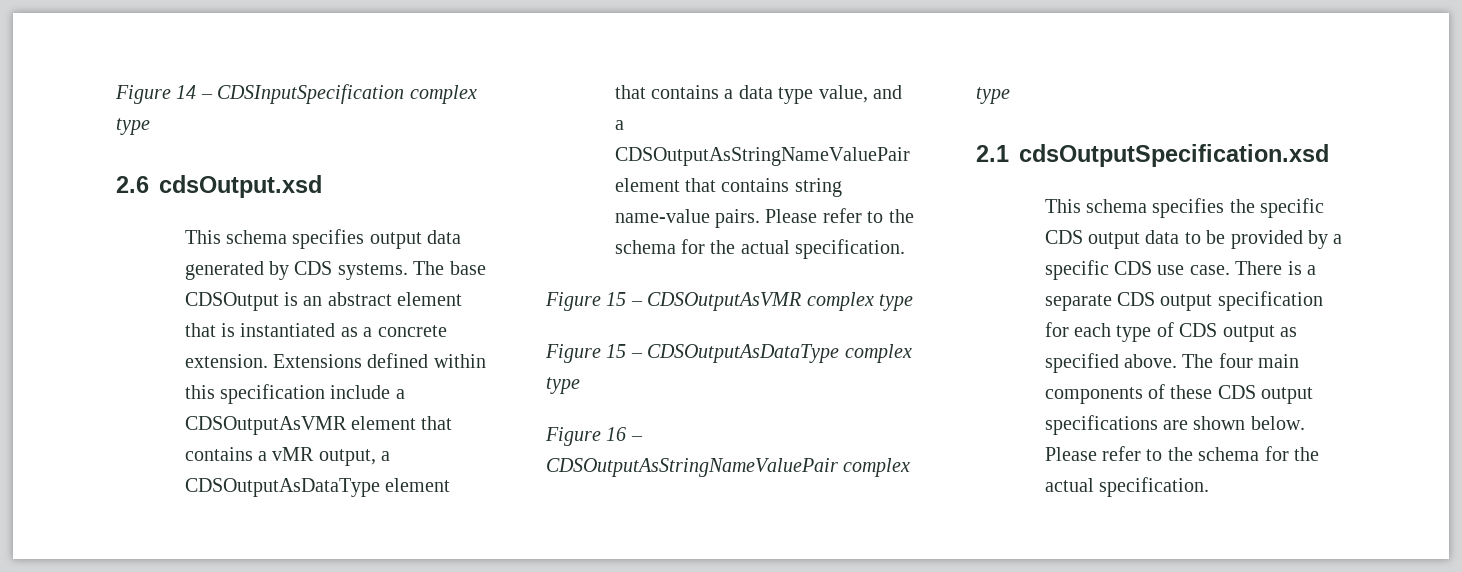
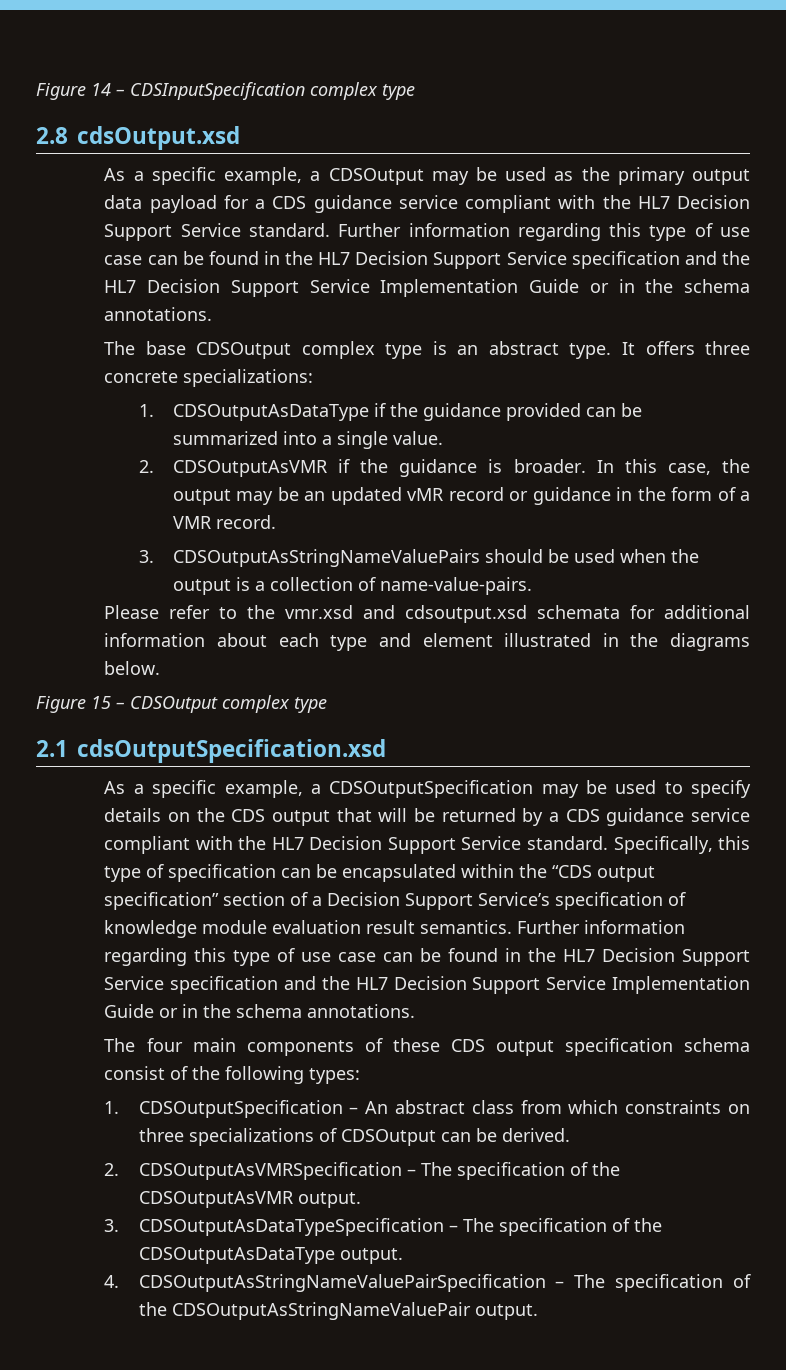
[116,176,149,193] 2.6 -> [36,127,68,144] 2.8
[184,229,462,249] [184,261,408,280] This schema specifies output data generated by CDS systems. -> [104,167,751,185] [104,195,750,213] [104,223,751,241] [104,251,751,269] [104,279,750,297] [104,307,213,321] As a specific example, a CDSOutput may be used as the primary output data payload for a CDS guidance service compliant with the HL7 Decision Support Service standard. Further information regarding this type of use case can be found in the HL7 Decision Support Service specification and the HL7 Decision Support Service Implementation Guide or in the schema annotations. //
(279, 301) none -> [301,341,423,359] complex type
[397,292,463,306] [184,323,447,337] [184,353,486,368] [184,384,405,404] [184,416,453,435] [184,447,391,466] [184,478,451,497] [614,85,903,104] [614,120,624,130] [614,147,910,166] [614,178,842,197] [614,208,914,228] [614,239,906,259] [545,292,913,311] [545,344,912,363] [546,377,580,394] [545,427,643,446] [546,458,911,477] [976,87,1010,104] [976,144,1329,167] [1044,198,1325,218] [1044,230,1343,249] [1044,260,1317,280] [1044,291,1323,311] [1044,322,1298,342] [1044,353,1178,373] element that is instantiated as a concrete extension. Extensions defined within this specification include a CDSOutputAsVMR element that contains a vMR output, a CDSOutputAsDataType element that contains a data type value, and a CDSOutputAsStringNameValuePair element that contains string name-value pairs. Please refer to the schema for the actual specification. // Figure 15 – CDSOutputAsVMR complex type // Figure 15 – CDSOutputAsDataType complex type // Figure 16 – CDSOutputAsStringNameValuePair complex type // 2.1 cdsOutputSpecification.xsd // This schema specifies the specific CDS output data to be provided by a specific CDS use case. There is a separate CDS output specification for each type of CDS output as specified above. -> [569,341,750,359] [104,369,314,387] [138,403,642,421] [172,431,443,449] [138,459,750,477] [172,487,750,505] [172,515,276,529] [138,549,699,567] [172,577,532,595] [104,605,750,623] [104,633,750,651] [104,661,161,675] [36,695,327,713] [36,739,386,763] [104,780,751,798] [104,808,750,826] [104,836,750,854] [104,864,656,882] [104,892,687,910] [104,920,686,938] [104,948,751,966] [104,976,751,994] [104,1004,416,1018] type. It offers three concrete specializations: // 1. CDSOutputAsDataType if the guidance provided can be summarized into a single value. // 2. CDSOutputAsVMR if the guidance is broader. In this case, the output may be an updated vMR record or guidance in the form of a VMR record. // 3. CDSOutputAsStringNameValuePairs should be used when the output is a collection of name-value-pairs. // Please refer to the vmr.xsd and cdsoutput.xsd schemata for additional information about each type and element illustrated in the diagrams below. // Figure 15 – CDSOutput complex type // 2.1 cdsOutputSpecification.xsd // As a specific example, a CDSOutputSpecification may be used to specify details on the CDS output that will be returned by a CDS guidance service compliant with the HL7 Decision Support Service standard. Specifically, this type of specification can be encapsulated within the “CDS output specification” section of a Decision Support Service’s specification of knowledge module evaluation result semantics. Further information regarding this type of use case can be found in the HL7 Decision Support Service specification and the HL7 Decision Support Service Implementation Guide or in the schema annotations. //
[1044,415,1305,435] [1044,446,1320,461] [1044,477,1210,497] specifications are shown below. Please refer to the schema for the actual specification. -> [564,1038,750,1056] [104,1066,361,1084] [104,1100,751,1118] [138,1128,570,1146] [104,1162,620,1180] [138,1191,361,1208] [104,1218,662,1236] [138,1247,403,1264] [104,1274,752,1292] [138,1302,538,1320] specification schema consist of the following types: // 1. CDSOutputSpecification – An abstract class from which constraints on three specializations of CDSOutput can be derived. // 2. CDSOutputAsVMRSpecification – The specification of the CDSOutputAsVMR output. // 3. CDSOutputAsDataTypeSpecification – The specification of the CDSOutputAsDataType output. // 4. CDSOutputAsStringNameValuePairSpecification – The specification of the CDSOutputAsStringNameValuePair output.

